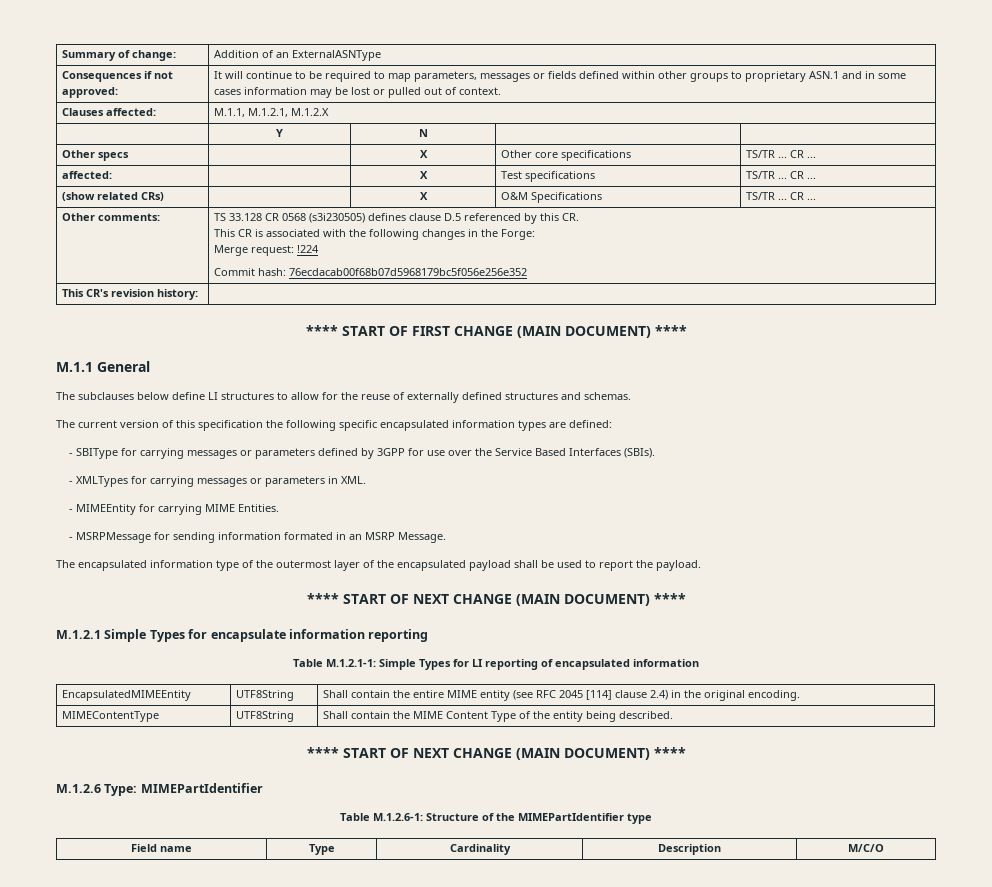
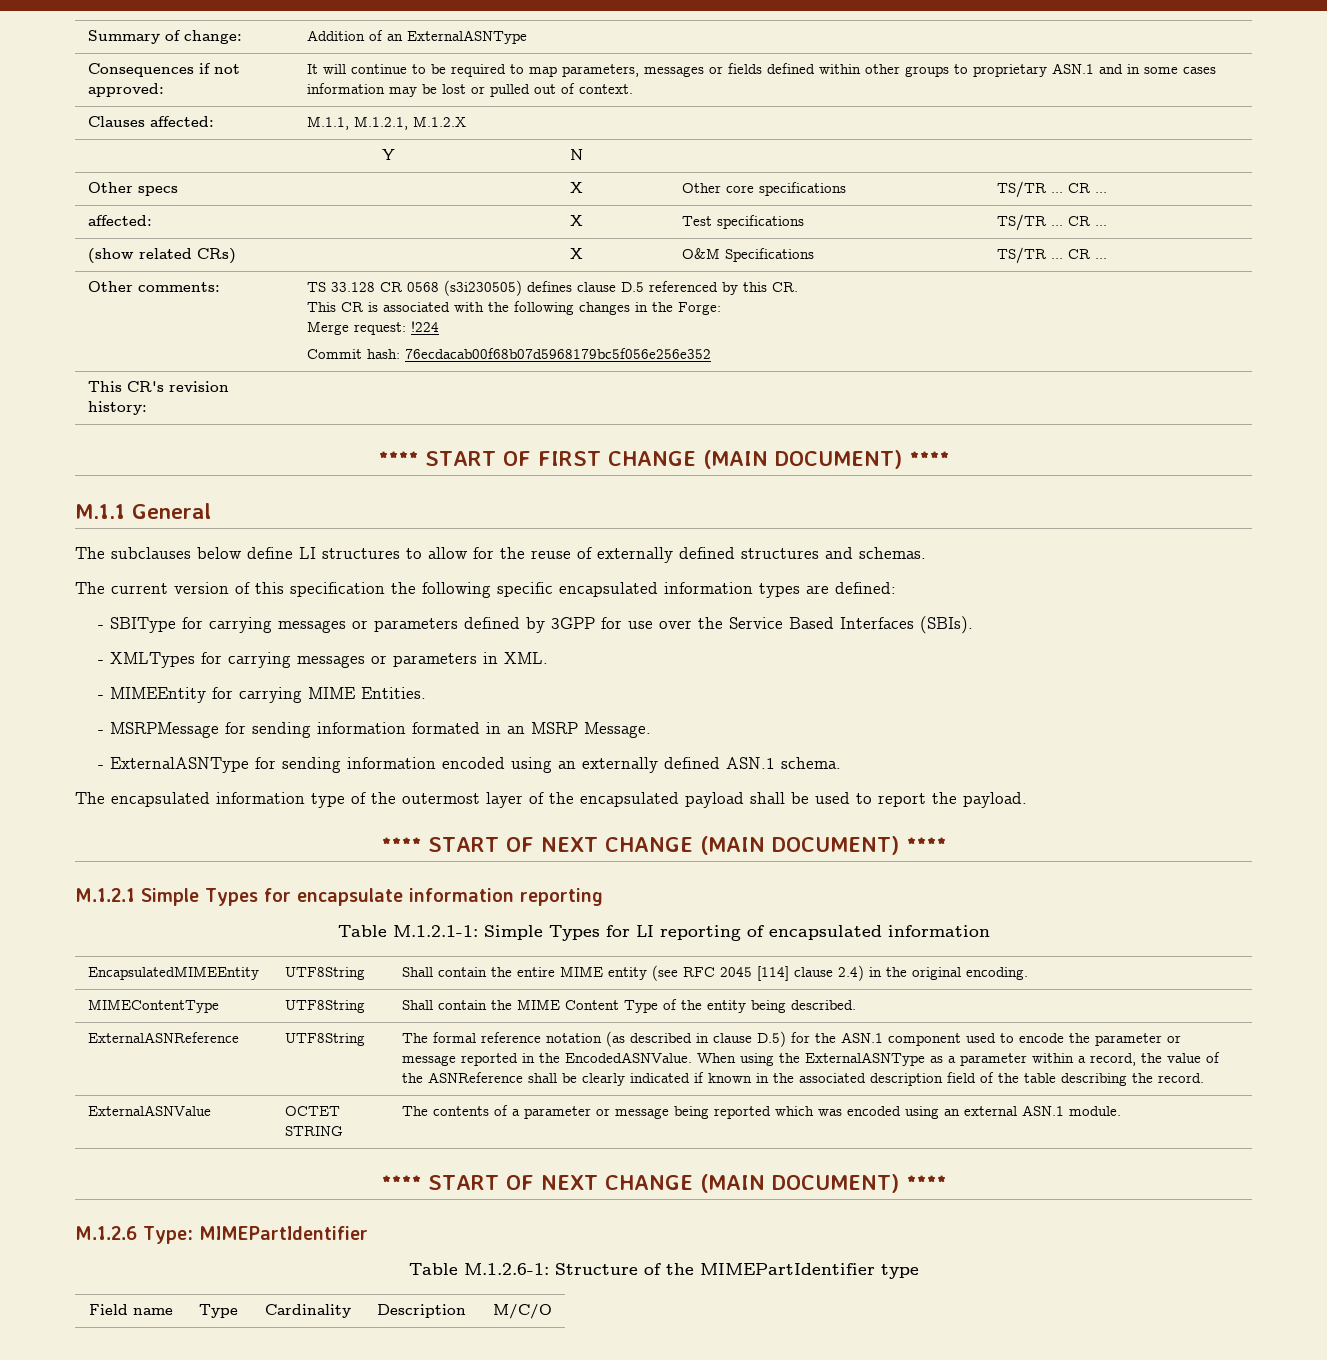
(446, 537) none -> [97,757,841,773] // - ExternalASNType for sending information encoded using an externally defined ASN.1 schema.
(673, 715) none -> [87,1032,239,1043] [284,1033,365,1046] [401,1031,1181,1047] [401,1052,1220,1066] [401,1072,1204,1086] [87,1105,211,1116] [284,1106,340,1116] [284,1126,343,1136] [401,1105,1121,1119] // ExternalASNReference | UTF8String | The formal reference notation (as described in clause D.5) for the ASN.1 component used to encode the parameter or message reported in the EncodedASNValue. When using the ExternalASNType as a parameter within a record, the value of the ASNReference shall be clearly indicated if known in the associated description field of the table describing the record. // ExternalASNValue | OCTET STRING | The contents of a parameter or message being reported which was encoded using an external ASN.1 module.

